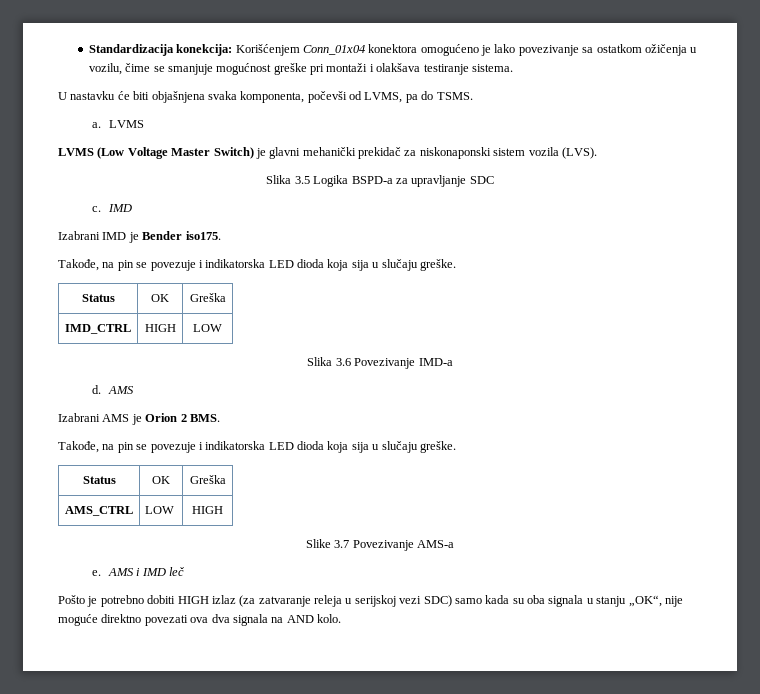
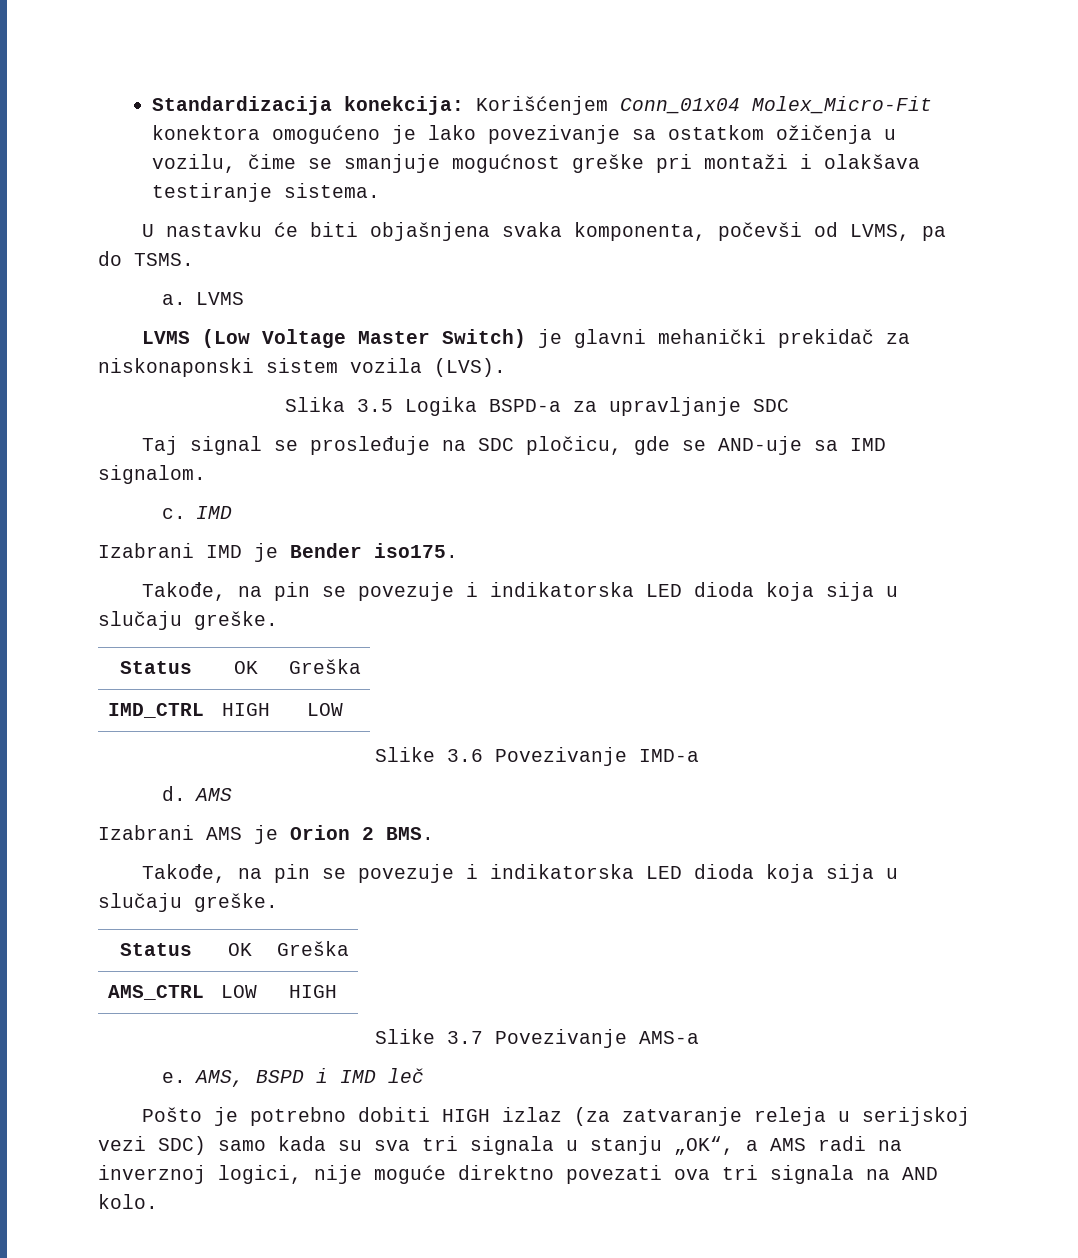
(365, 50) none -> [751,96,932,114] Molex_Micro-Fit
(494, 180) none -> [141,436,886,455] [98,465,206,484] // Taj signal se prosleđuje na SDC pločicu, gde se AND-uje sa IMD signalom.
[307,357,333,366] Slika -> [375,747,435,762] Slike
[108,568,135,576] AMS -> [195,1070,305,1087] AMS, BSPD
[527,595,545,604] oba -> [374,1136,458,1151] sva tri
(662, 601) none -> [746,1136,902,1151] [98,1165,302,1184] a AMS radi na inverznoj logici,
[211,614,230,623] dva -> [722,1165,758,1180] tri

